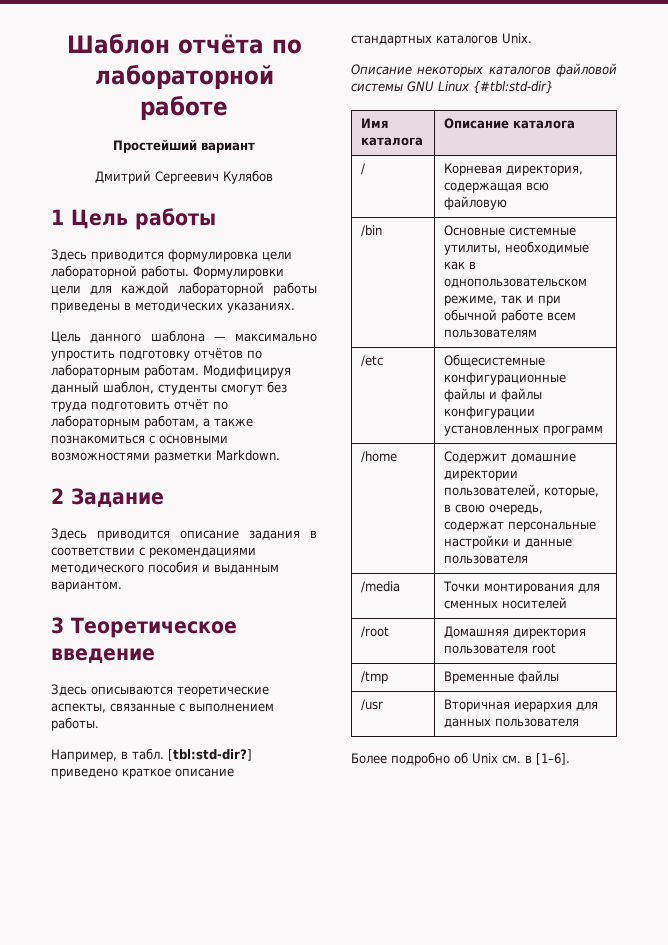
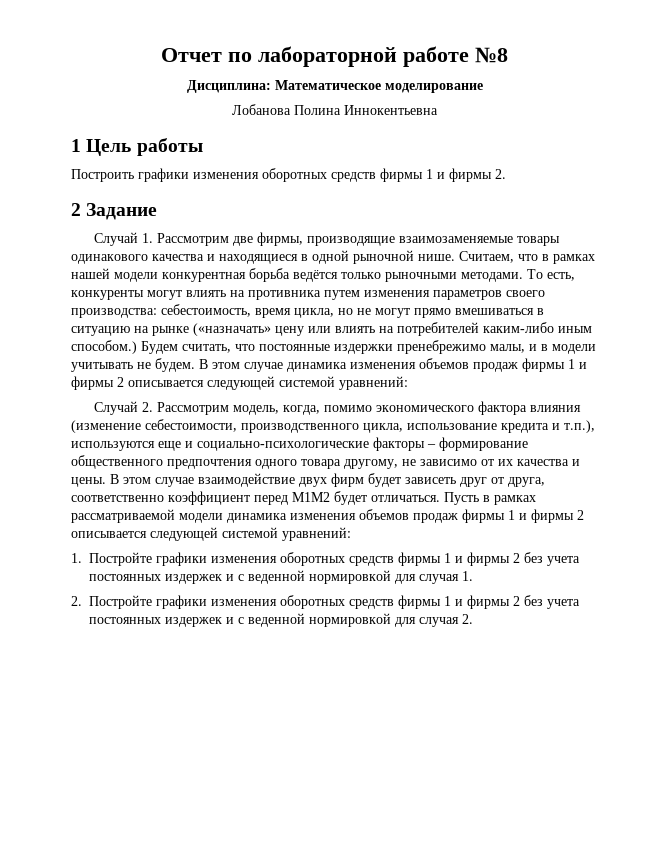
[66,33,264,54] Шаблон отчёта -> [161,48,222,62] Отчет
[113,139,255,153] [95,170,273,184] [51,208,216,230] [51,249,292,262] [51,265,284,279] [51,282,317,296] [51,302,295,313] [51,330,317,344] [51,348,262,361] [51,364,291,378] [51,381,287,395] [51,399,228,412] [51,415,253,429] [51,435,228,444] [51,450,280,463] [51,488,164,507] [51,528,317,541] [51,547,256,558] [51,561,279,574] [51,581,122,592] [51,617,237,638] [51,648,155,663] [51,684,269,697] [51,703,274,713] [51,717,99,731] [51,748,252,762] [51,768,234,779] [351,33,532,46] [351,63,617,77] [351,81,553,94] [361,118,390,128] [361,137,424,146] [444,118,576,129] [361,163,366,175] [444,163,584,176] [444,182,550,193] [444,196,508,210] [361,225,383,237] [444,225,577,236] [444,241,590,255] [444,261,477,270] [444,278,588,288] [444,295,562,306] [444,309,577,323] [444,329,538,338] [361,355,384,367] [444,354,546,367] [444,372,567,385] [444,388,543,402] [444,406,536,419] [444,425,604,436] [361,451,398,463] [444,451,577,464] [444,470,519,481] [444,484,600,498] [444,504,544,515] [444,521,597,532] [444,535,573,549] [444,555,529,564] [361,581,401,593] [443,581,601,594] [444,597,568,609] [361,626,390,638] [444,626,587,639] [444,643,557,654] [361,671,389,684] [444,670,560,684] [361,699,384,711] [444,699,599,712] [444,718,580,728] [351,752,570,766] // Простейший вариант // Дмитрий Сергеевич Кулябов // 1 Цель работы // Здесь приводится формулировка цели лабораторной работы. Формулировки цели для каждой лабораторной работы приведены в методических указаниях. // Цель данного шаблона — максимально упростить подготовку отчётов по лабораторным работам. Модифицируя данный шаблон, студенты смогут без труда подготовить отчёт по лабораторным работам, а также познакомиться с основными возможностями разметки Markdown. // 2 Задание // Здесь приводится описание задания в соответствии с рекомендациями методического пособия и выданным вариантом. // 3 Теоретическое введение // Здесь описываются теоретические аспекты, связанные с выполнением работы. // Например, в табл. [tbl:std-dir?] приведено краткое описание стандартных каталогов Unix. // Описание некоторых каталогов файловой системы GNU Linux {#tbl:std-dir} // Имя каталога | Описание каталога // / | Корневая директория, содержащая всю файловую // /bin | Основные системные утилиты, необходимые как в однопользовательском режиме, так и при обычной работе всем пользователям // /etc | Общесистемные конфигурационные файлы и файлы конфигурации установленных программ // /home | Содержит домашние директории пользователей, которые, в свою очередь, содержат персональные настройки и данные пользователя // /media | Точки монтирования для сменных носителей // /root | Домашняя директория пользователя root // /tmp | Временные файлы // /usr | Вторичная иерархия для данных пользователя // Более подробно об Unix см. в [1–6]. -> [475,47,508,63] [186,80,483,93] [232,104,438,115] [71,138,203,156] [71,168,506,182] [71,203,158,220] [93,232,560,246] [71,250,595,264] [71,268,575,282] [71,290,545,300] [71,304,544,318] [71,322,592,336] [71,340,596,354] [71,358,587,372] [71,376,408,390] [93,401,581,415] [71,419,595,433] [71,437,528,451] [71,455,580,469] [71,473,545,487] [71,491,536,505] [71,509,584,523] [71,527,351,541] [71,552,580,566] [89,570,473,584] [71,595,580,609] [89,613,473,627] №8 // Дисциплина: Математическое моделирование // Лобанова Полина Иннокентьевна // 1 Цель работы // Построить графики изменения оборотных средств фирмы 1 и фирмы 2. // 2 Задание // Случай 1. Рассмотрим две фирмы, производящие взаимозаменяемые товары одинакового качества и находящиеся в одной рыночной нише. Считаем, что в рамках нашей модели конкурентная борьба ведётся только рыночными методами. То есть, конкуренты могут влиять на противника путем изменения параметров своего производства: себестоимость, время цикла, но не могут прямо вмешиваться в ситуацию на рынке («назначать» цену или влиять на потребителей каким-либо иным способом.) Будем считать, что постоянные издержки пренебрежимо малы, и в модели учитывать не будем. В этом случае динамика изменения объемов продаж фирмы 1 и фирмы 2 описывается следующей системой уравнений: // Случай 2. Рассмотрим модель, когда, помимо экономического фактора влияния (изменение себестоимости, производственного цикла, использование кредита и т.п.), используются еще и социально-психологические факторы – формирование общественного предпочтения одного товара другому, не зависимо от их качества и цены. В этом случае взаимодействие двух фирм будет зависеть друг от друга, соответственно коэффициент перед M1M2 будет отличаться. Пусть в рамках рассматриваемой модели динамика изменения объемов продаж фирмы 1 и фирмы 2 описывается следующей системой уравнений: // 1. Постройте графики изменения оборотных средств фирмы 1 и фирмы 2 без учета постоянных издержек и с веденной нормировкой для случая 1. // 2. Постройте графики изменения оборотных средств фирмы 1 и фирмы 2 без учета постоянных издержек и с веденной нормировкой для случая 2.

